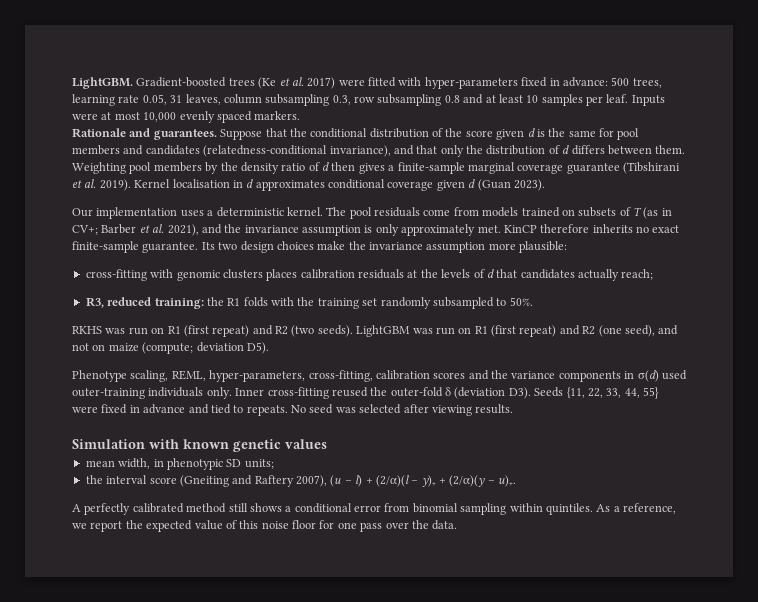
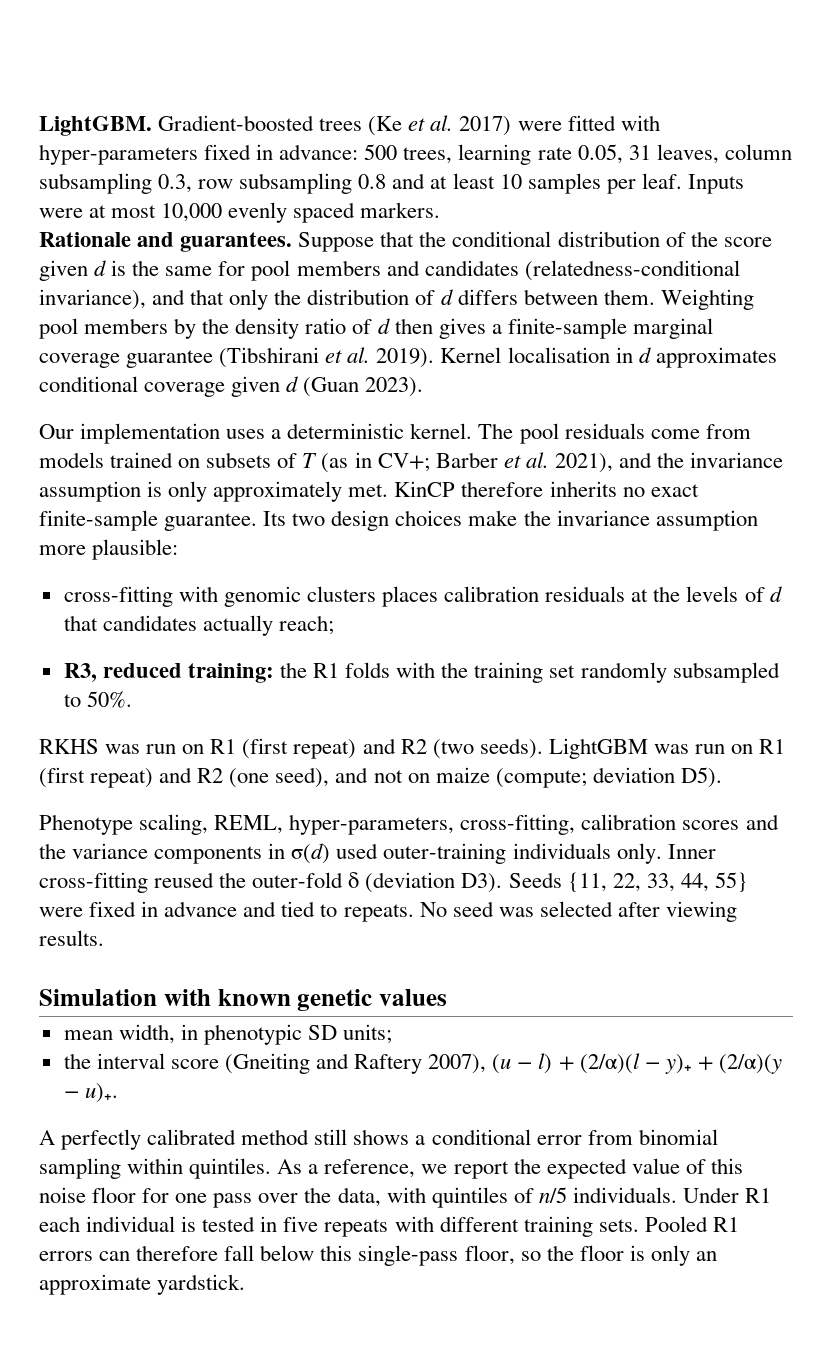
[432,520,458,530] data. -> [337,1187,772,1208] [39,1216,739,1237] [39,1245,717,1266] [39,1274,246,1295] data, with quintiles of n/5 individuals. Under R1 each individual is tested in five repeats with different training sets. Pooled R1 errors can therefore fall below this single-pass floor, so the floor is only an approximate yardstick.

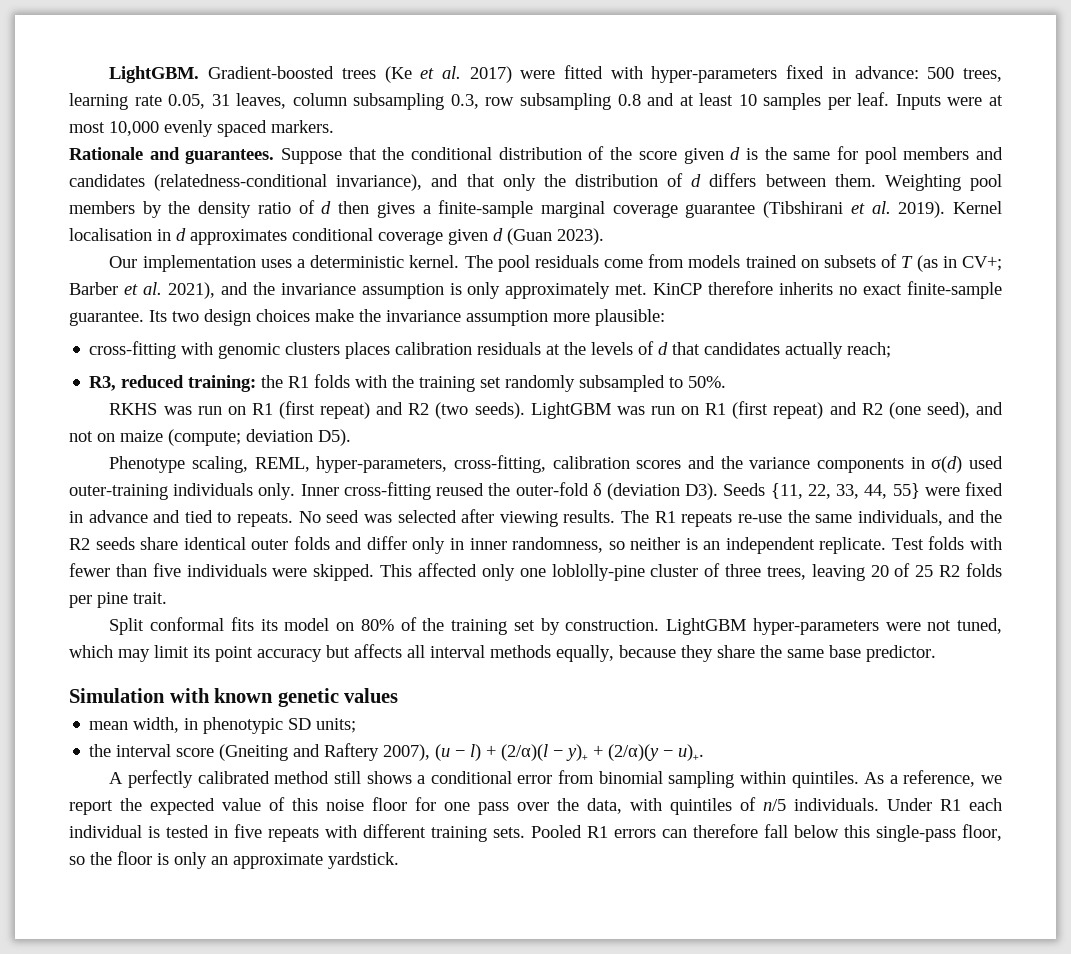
(104, 938) none -> [621,510,1002,527] [69,536,1002,554] [69,563,1003,581] [69,592,167,608] [109,617,1003,635] [69,644,936,662] The R1 repeats re-use the same individuals, and the R2 seeds share identical outer folds and differ only in inner randomness, so neither is an independent replicate. Test folds with fewer than five individuals were skipped. This affected only one loblolly-pine cluster of three trees, leaving 20 of 25 R2 folds per pine trait. // Split conformal fits its model on 80% of the training set by construction. LightGBM hyper-parameters were not tuned, which may limit its point accuracy but affects all interval methods equally, because they share the same base predictor.

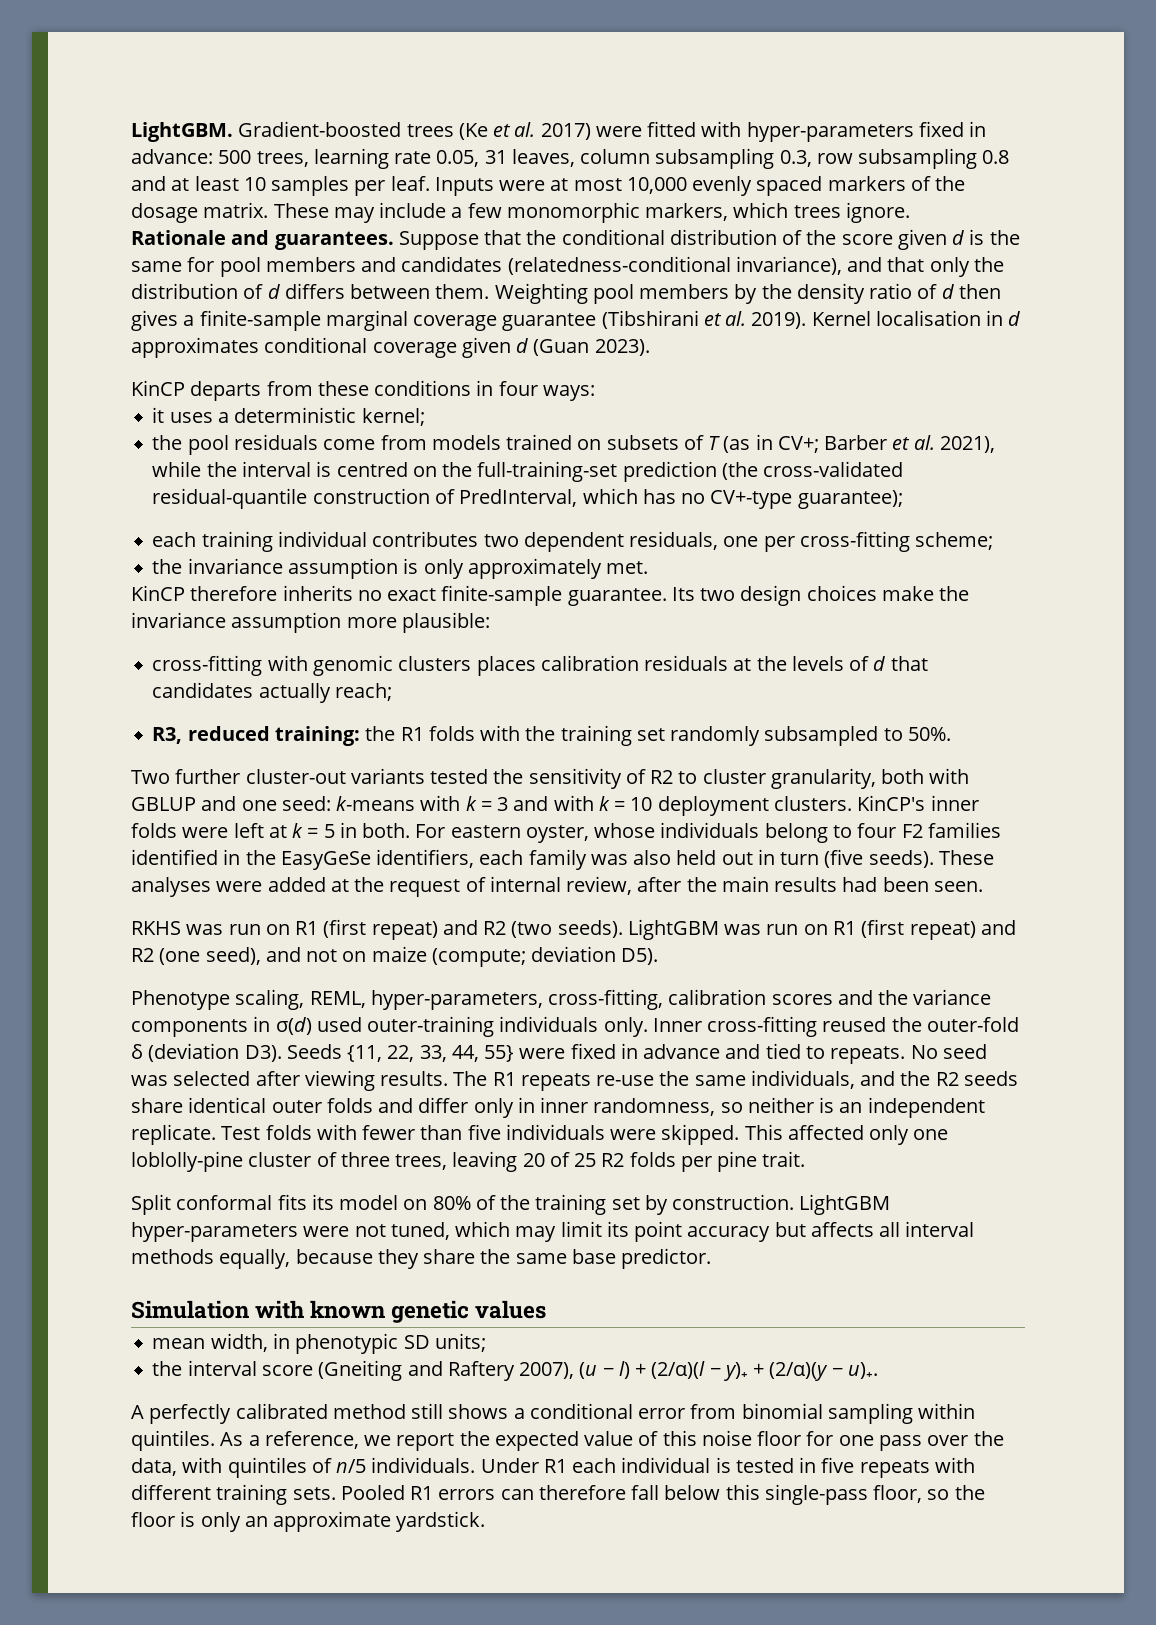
[271,120,334,133] markers. -> [827,176,966,191] [131,202,910,223] markers of the dosage matrix. These may include a few monomorphic markers, which trees ignore.
[109,255,256,272] Our implementation -> [131,380,595,401] [152,407,165,423] KinCP departs from these conditions in four ways: // it
[409,255,493,268] kernel. The -> [361,408,425,426] [152,435,183,450] kernel; // the
[220,282,248,295] and -> [152,461,904,482] [152,488,903,509] [152,531,994,552] while the interval is centred on the full-training-set prediction (the cross-validated residual-quantile construction of PredInterval, which has no CV+-type guarantee); // each training individual contributes two dependent residuals, one per cross-fitting scheme; //
(648, 289) none -> (649, 567) //
(727, 382) none -> [131,768,970,789] [131,795,979,816] [131,822,1001,843] [131,849,994,870] [131,876,983,897] // Two further cluster-out variants tested the sensitivity of R2 to cluster granularity, both with GBLUP and one seed: k-means with k = 3 and with k = 10 deployment clusters. KinCP's inner folds were left at k = 5 in both. For eastern oyster, whose individuals belong to four F2 families identified in the EasyGeSe identifiers, each family was also held out in turn (five seeds). These analyses were added at the request of internal review, after the main results had been seen.

